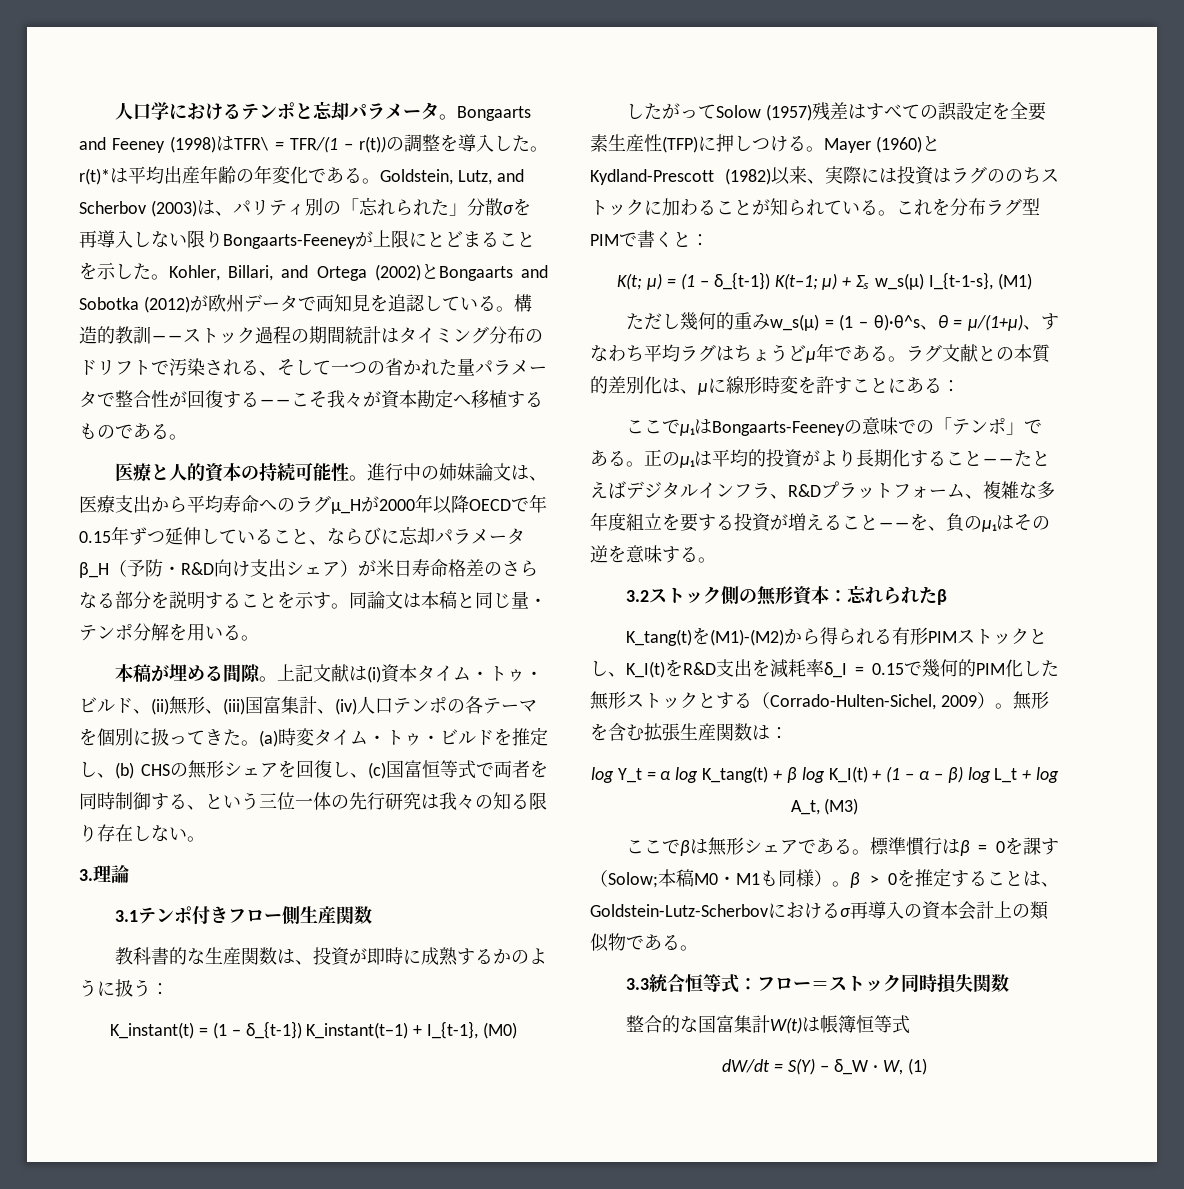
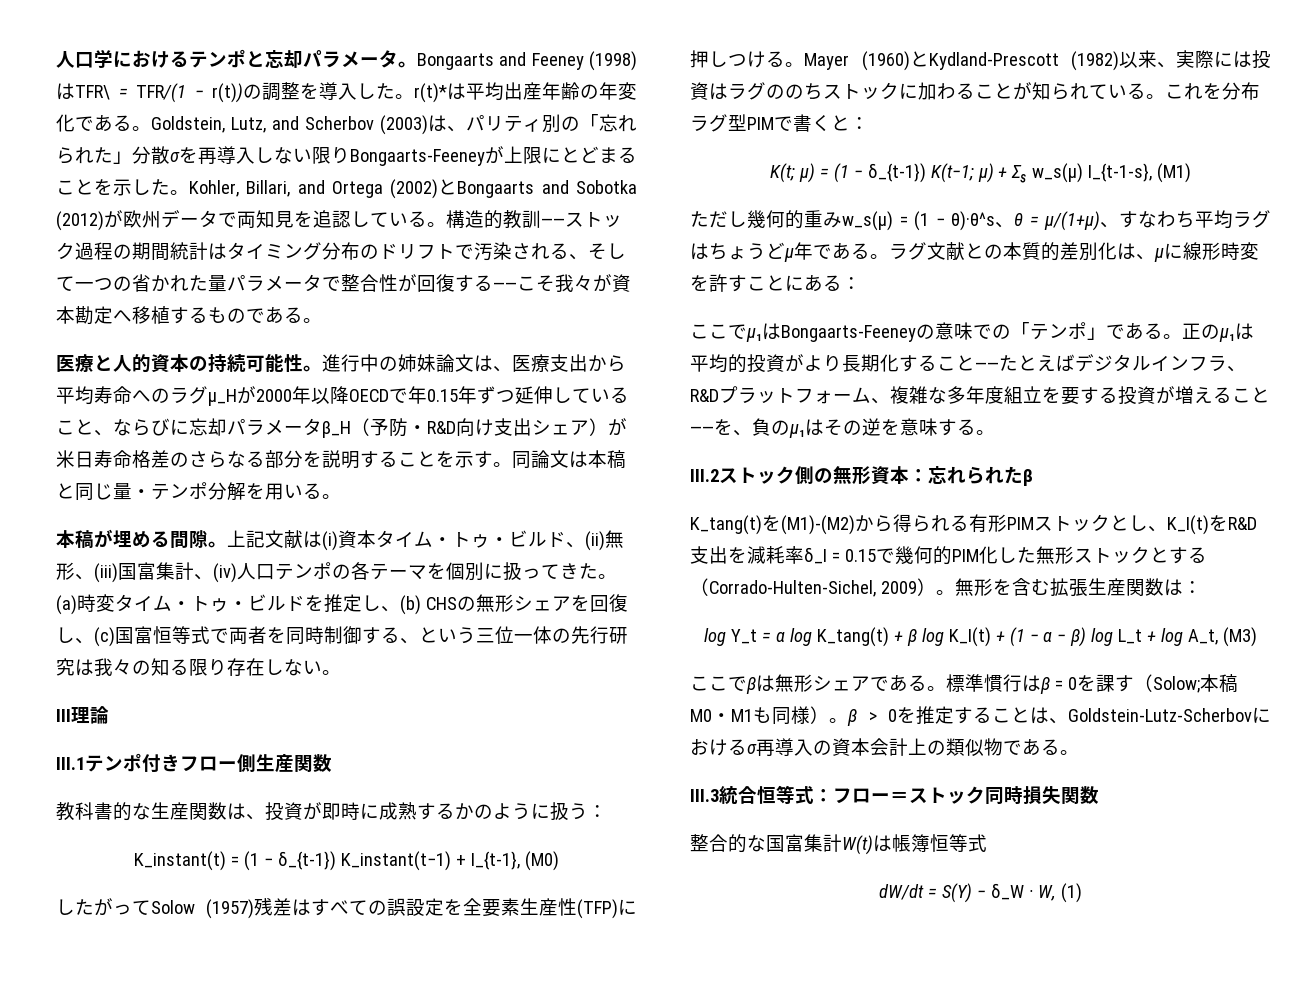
[79,869,93,881] 3. -> [56,709,71,722] III
[114,910,138,922] 3.1 -> [56,757,85,770] III.1
[625,590,649,602] 3.2 -> [690,469,719,482] III.2
[625,978,649,990] 3.3 -> [690,789,719,802] III.3

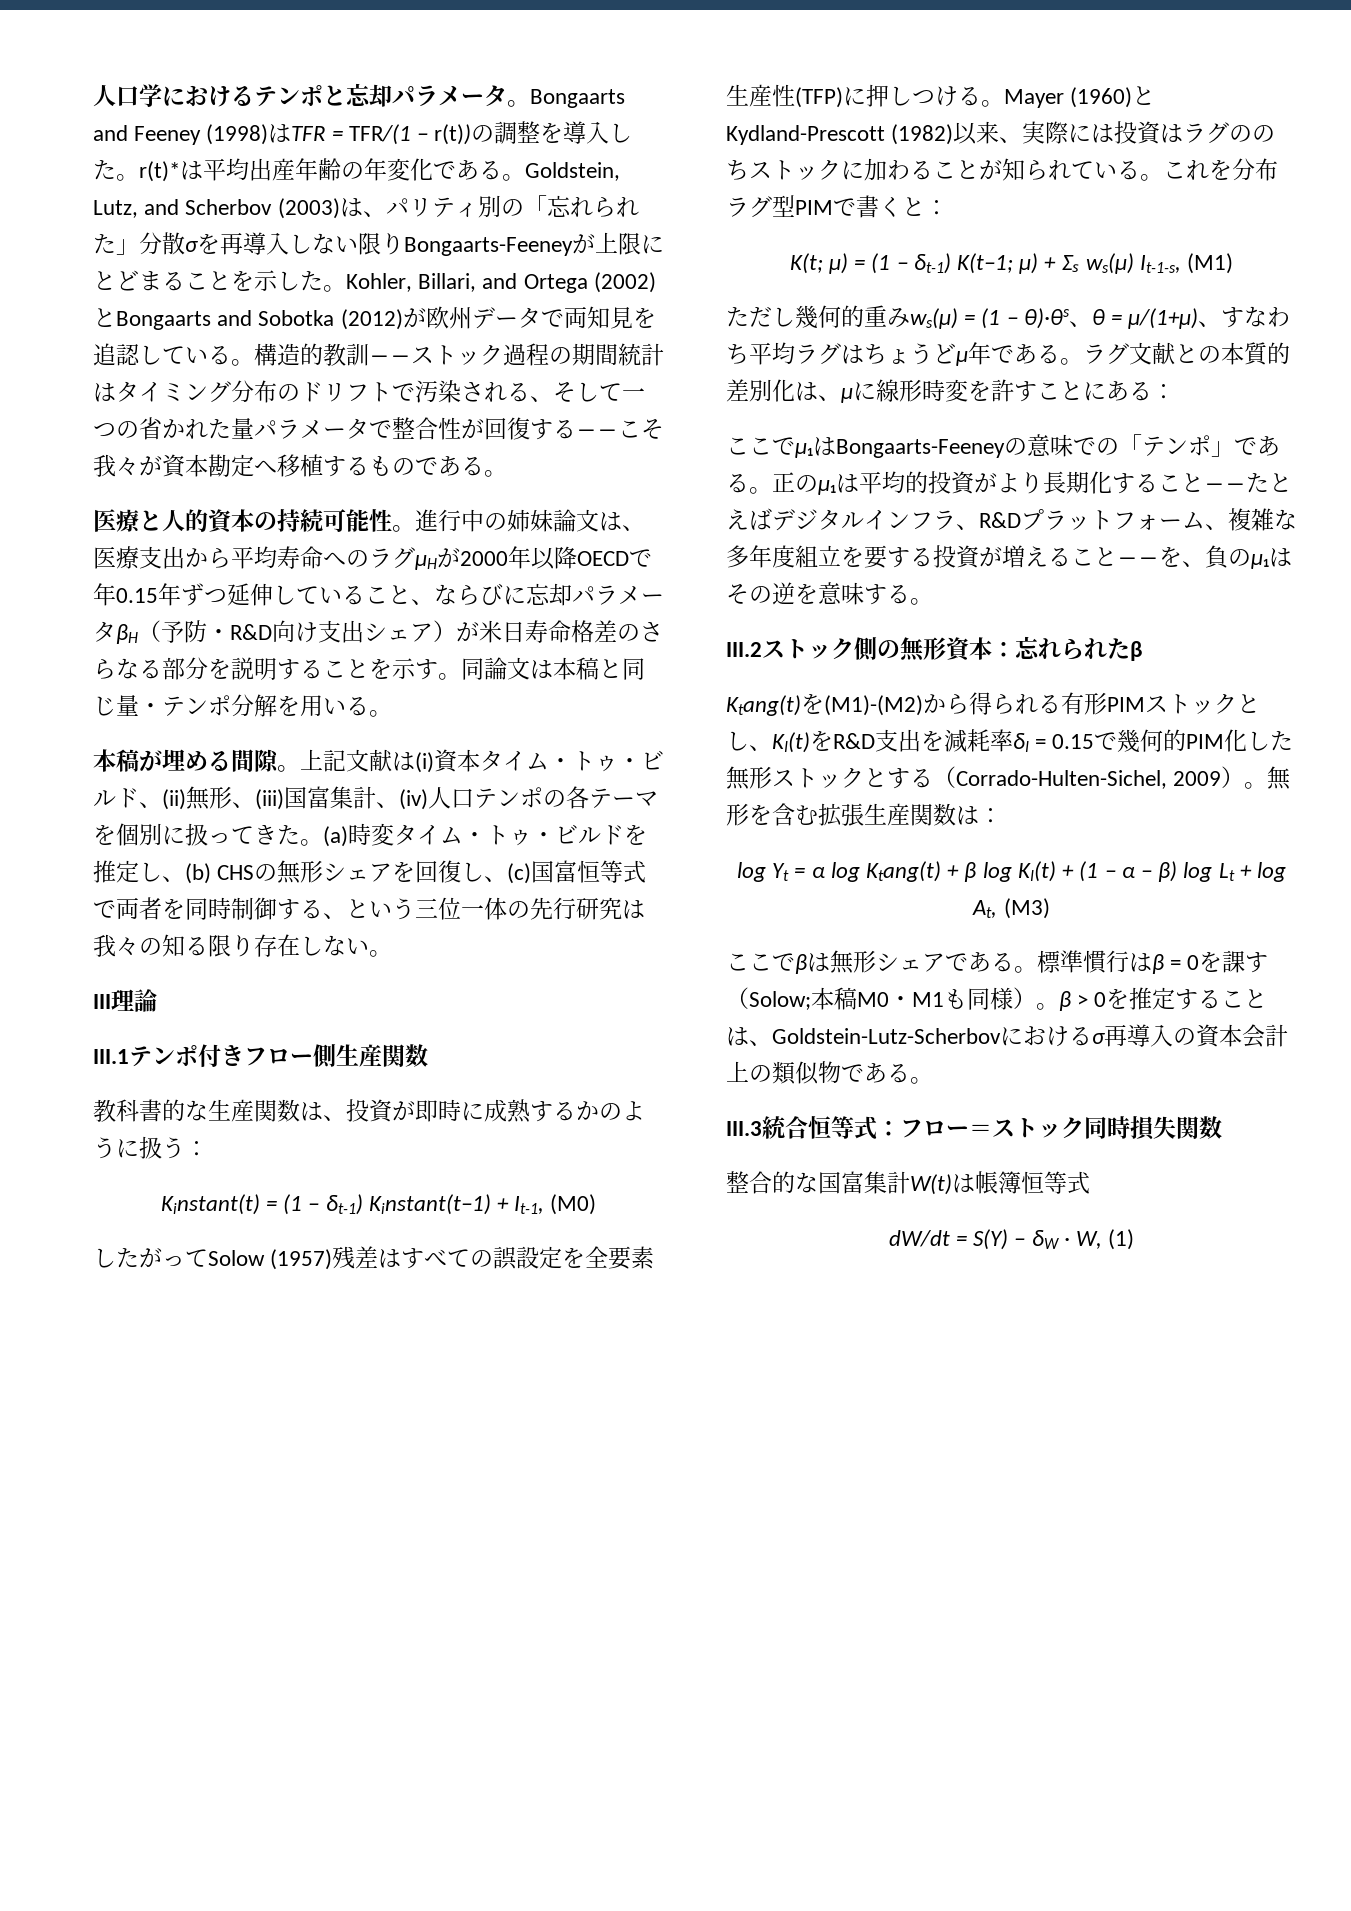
[75,85,110,100] TFR\ -> [291,126,326,141] TFR
[208,389,237,406] μ_H -> [415,555,437,570] μH
[322,421,351,438] β_H -> [116,624,138,644] βH
[134,851,520,871] K_instant(t) = (1 − δ_{t-1}) K_instant(t−1) + I_{t-1}, -> [160,1194,545,1215] Kinstant(t) = (1 − δt-1) Kinstant(t−1) + It-1,
[867,163,926,183] δ_{t-1}) -> [913,253,951,274] δt-1)
[1032,163,1153,183] w_s(μ) I_{t-1-s}, -> [1085,253,1182,274] ws(μ) It-1-s,
[842,211,995,231] w_s(μ) = (1 − θ)·θ^s -> [910,308,1070,329] ws(μ) = (1 − θ)·θs
[690,515,762,535] K_tang(t) -> [726,695,801,716] Ktang(t)
[1167,515,1209,535] K_I(t) -> [772,732,810,753] KI(t)
[804,547,827,564] δ_I -> [1013,733,1029,752] δI
[730,629,757,644] Y_t -> [772,863,790,881] Yt
[816,627,889,647] K_tang(t) -> [866,861,942,882] Ktang(t)
[948,627,991,647] K_I(t) -> [1017,861,1056,882] KI(t)
[1118,629,1143,644] L_t -> [1218,863,1235,881] Lt
[1188,629,1219,645] A_t, -> [972,900,998,918] At,
[990,883,1024,900] δ_W -> [1031,1230,1059,1249] δW

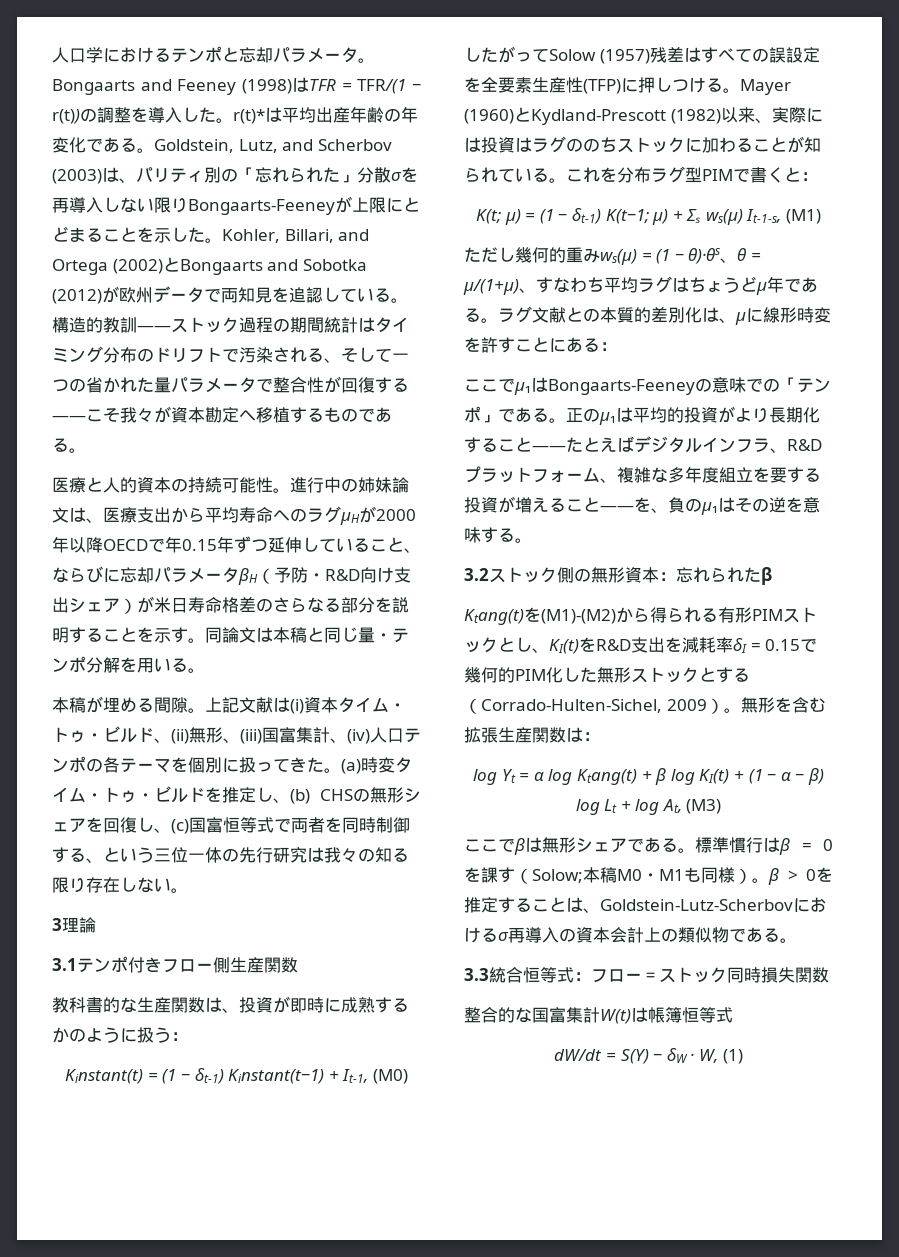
[93,994,111,1009] III -> [52,918,62,931] 3
[93,1049,129,1064] III.1 -> [52,958,77,971] 3.1
[726,642,762,657] III.2 -> [464,568,489,581] 3.2
[726,1121,762,1136] III.3 -> [464,968,489,981] 3.3

